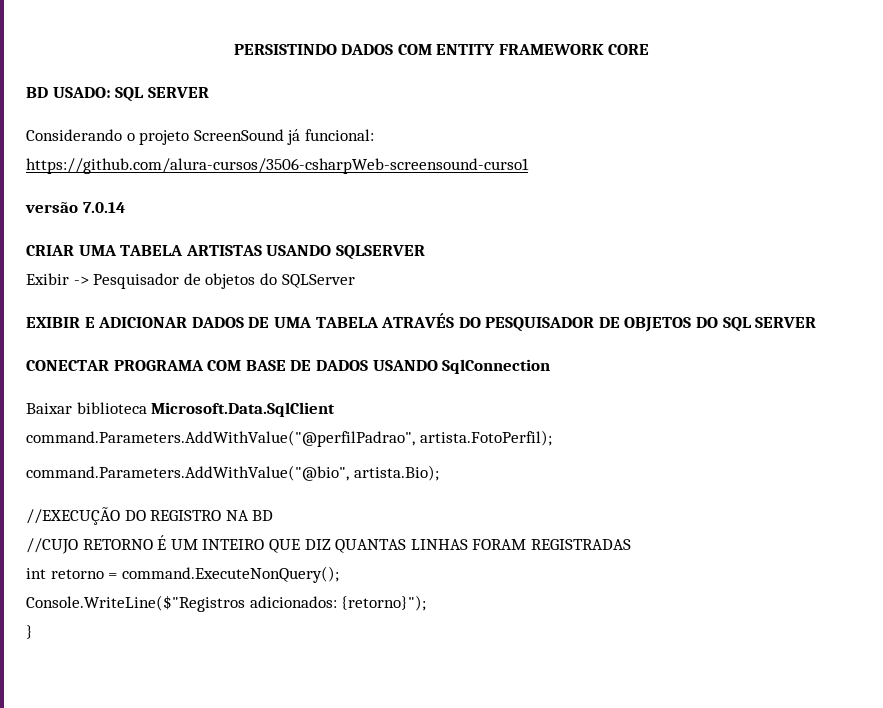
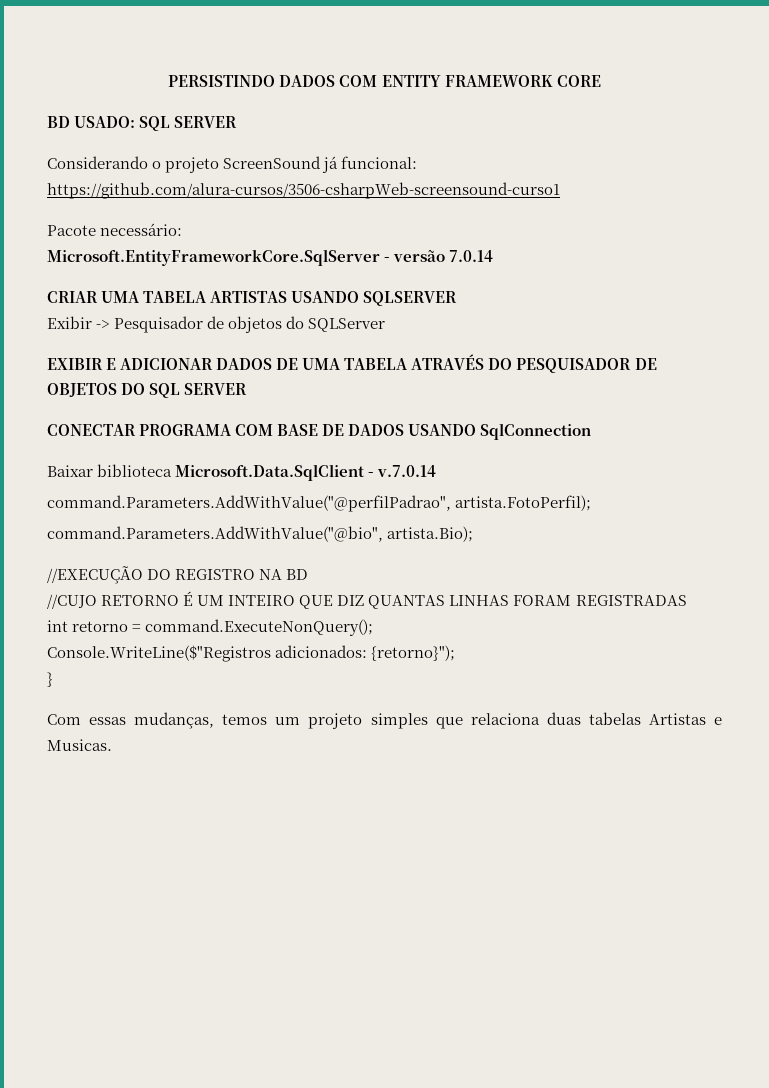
(529, 166) none -> [47,223,183,236] [47,249,391,266] Pacote necessário: // Microsoft.EntityFrameworkCore.SqlServer -
(336, 409) none -> [368,465,437,477] - v.7.0.14
(33, 632) none -> [47,712,723,729] [47,739,112,751] // Com essas mudanças, temos um projeto simples que relaciona duas tabelas Artistas e Musicas.

